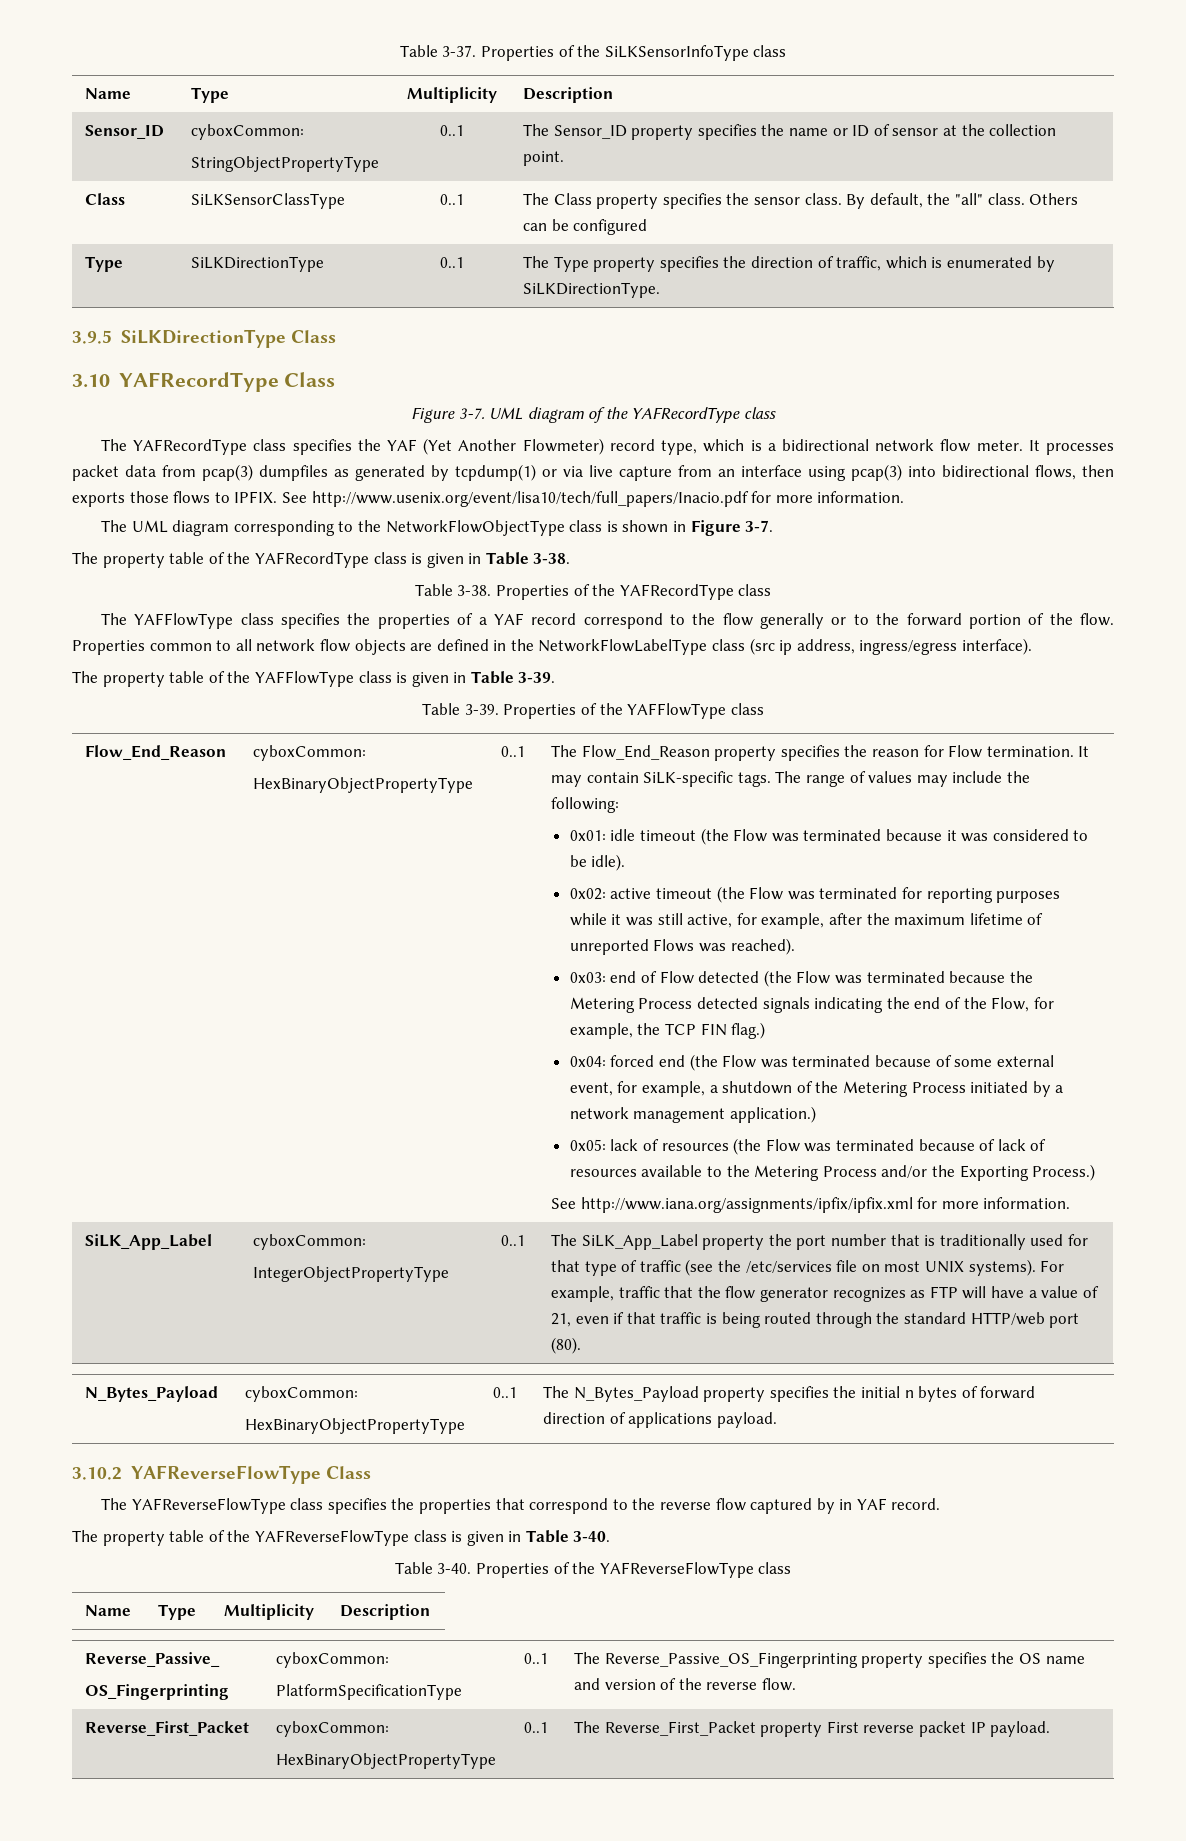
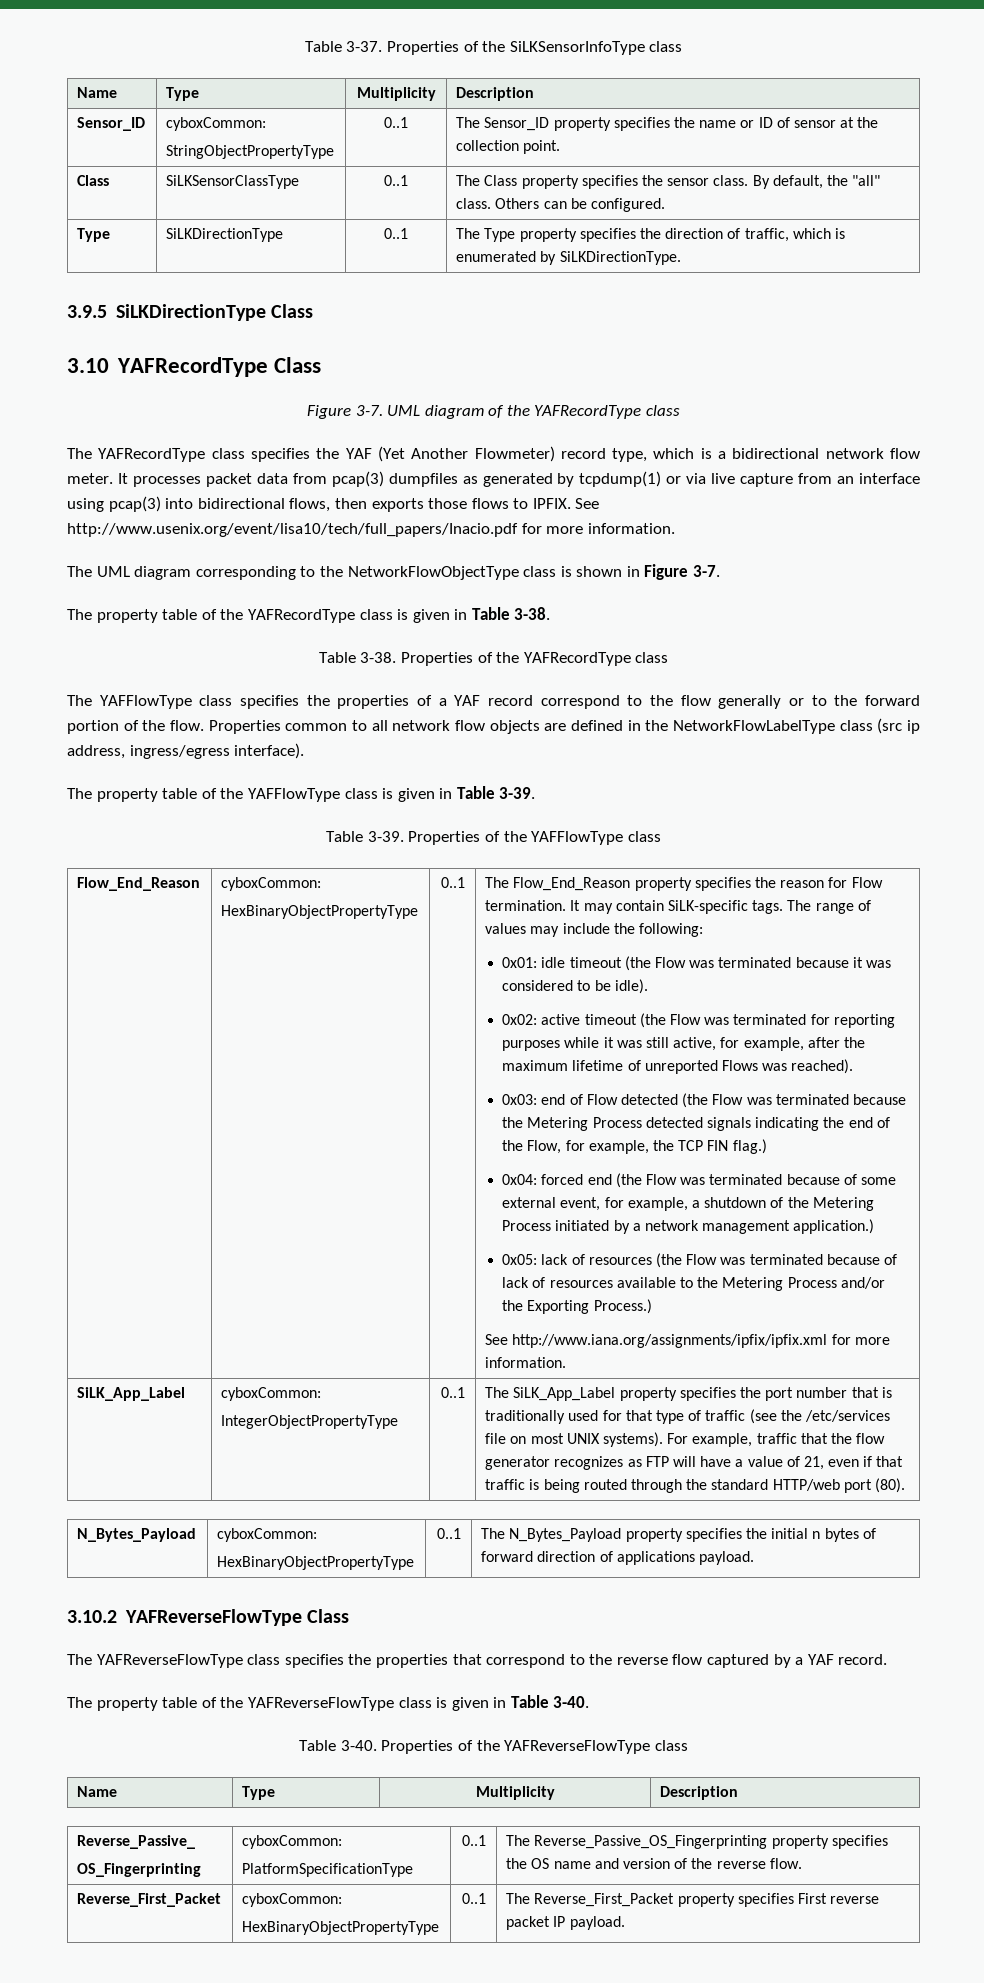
[573,219,648,235] configured -> [590,198,665,212] configured.
(765, 1242) none -> [679,1387,736,1401] specifies
[839,1499,853,1510] in -> [795,1657,804,1665] a
(823, 1729) none -> [737,1893,794,1907] specifies

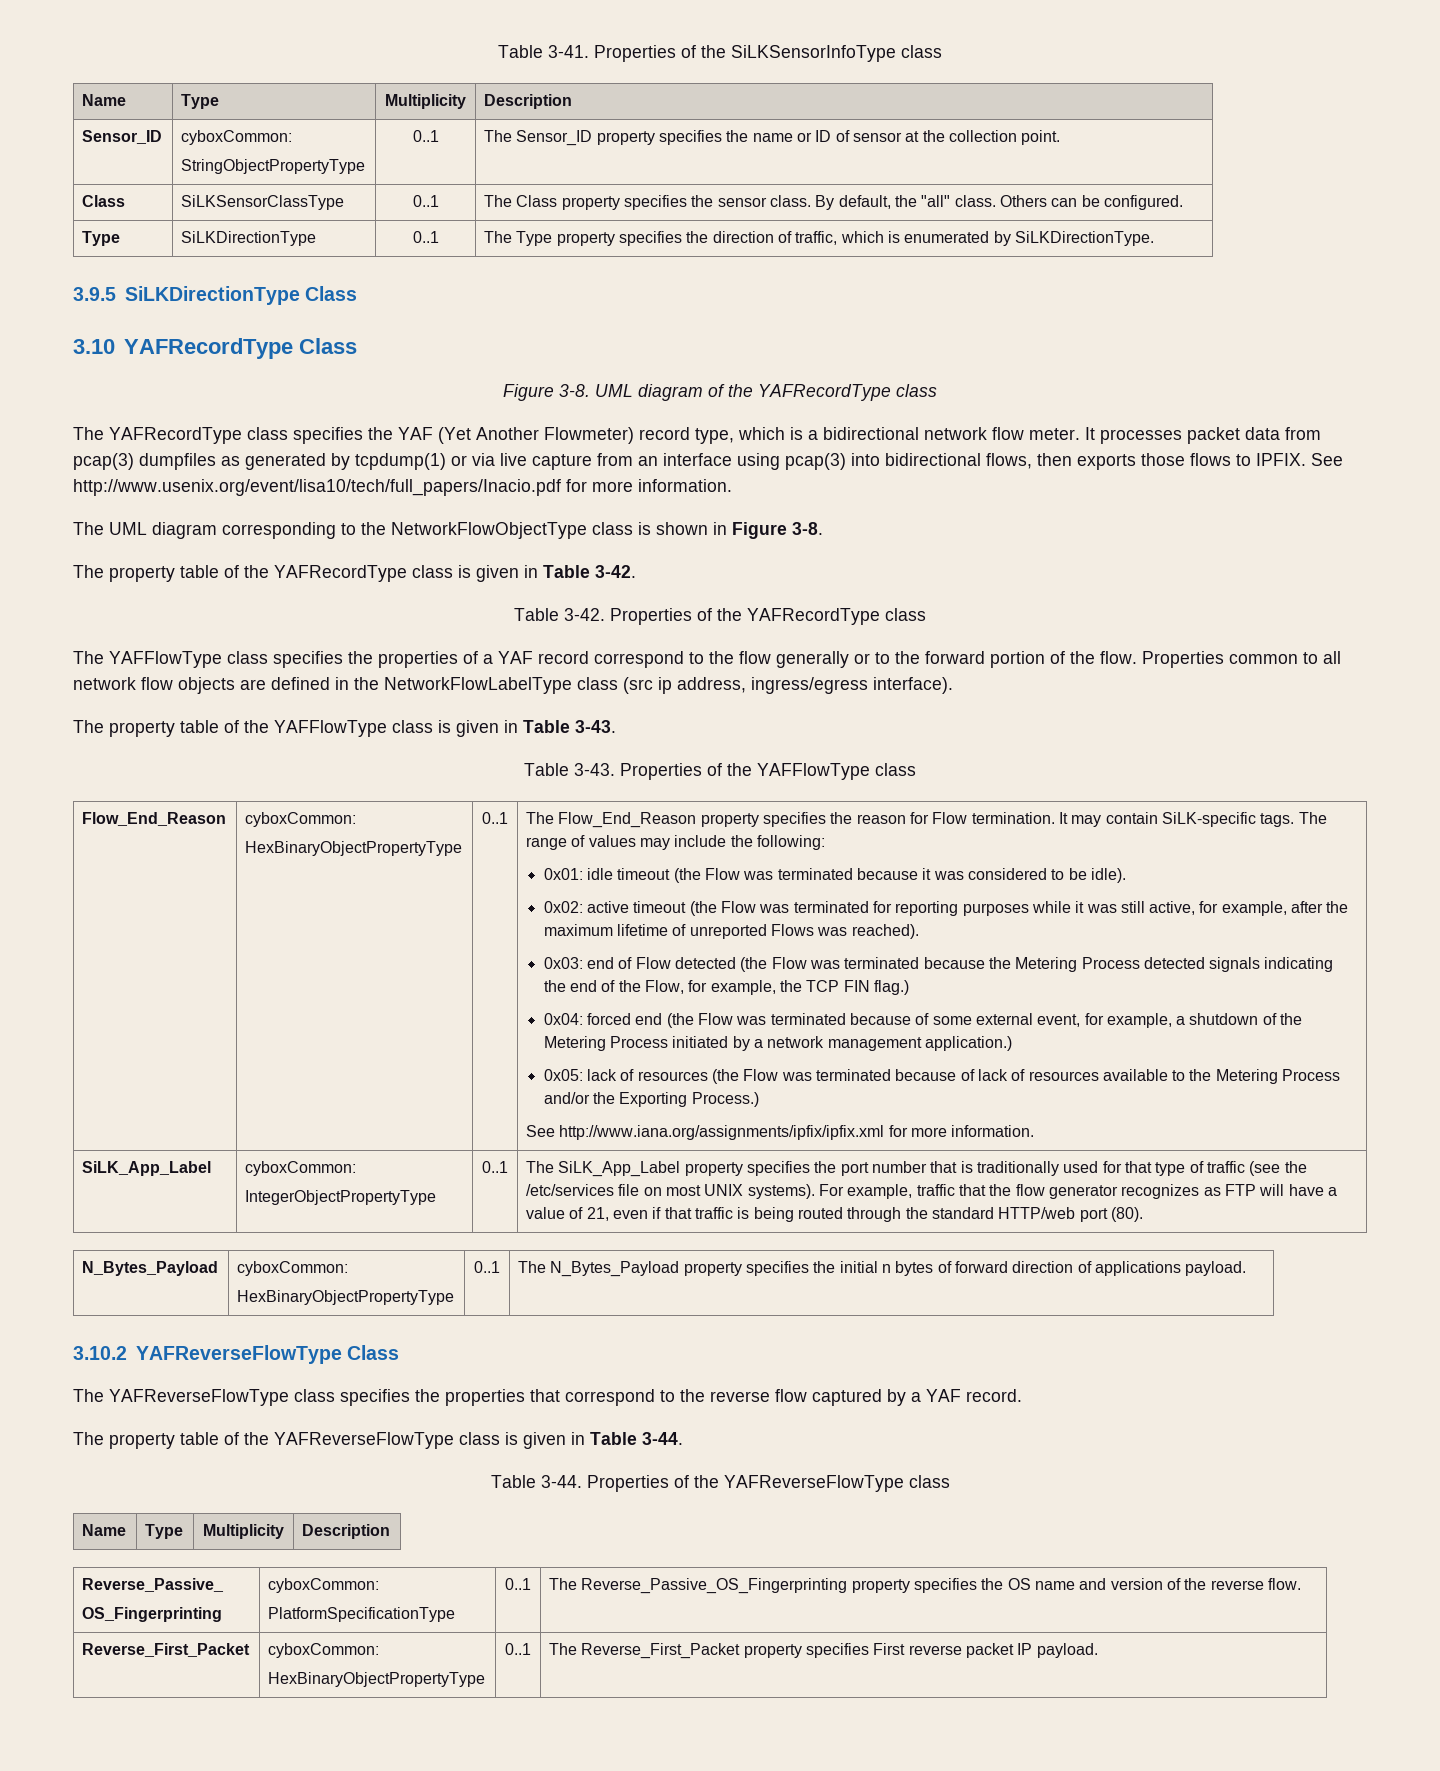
[304,41,383,52] Table 3-37. -> [498,45,589,58] Table 3-41.
[355,405,383,416] 3-7. -> [559,384,590,397] 3-8.
[693,565,721,577] 3-7. -> [792,522,823,535] 3-8.
[514,607,551,620] [318,652,397,663] 3-38. // Table 3-38. -> [595,565,636,578] [514,608,605,621] 3-42. // Table 3-42.
[499,787,536,799] [326,831,404,842] 3-39. // Table 3-39. -> [575,720,616,733] [524,763,615,776] 3-43. // Table 3-43.
[553,1696,590,1708] [299,1740,377,1751] 3-40. // Table 3-40. -> [642,1432,683,1445] [490,1475,582,1488] 3-44. // Table 3-44.

